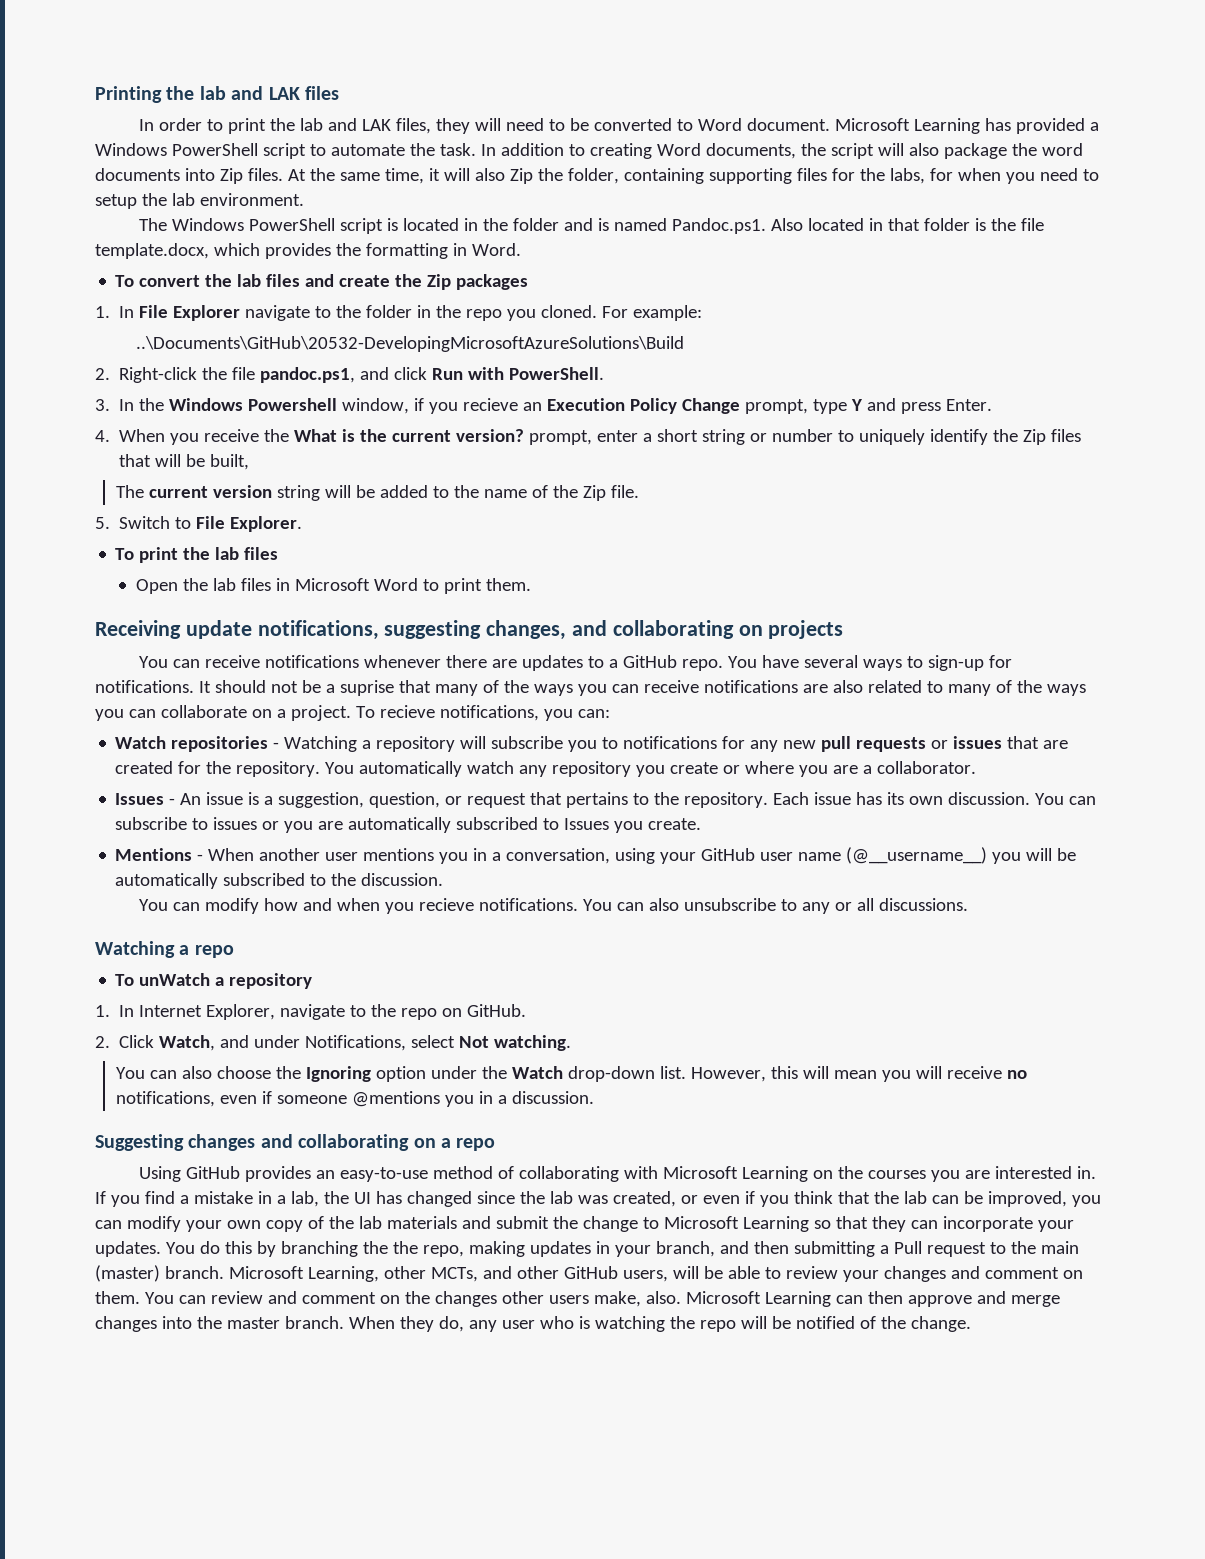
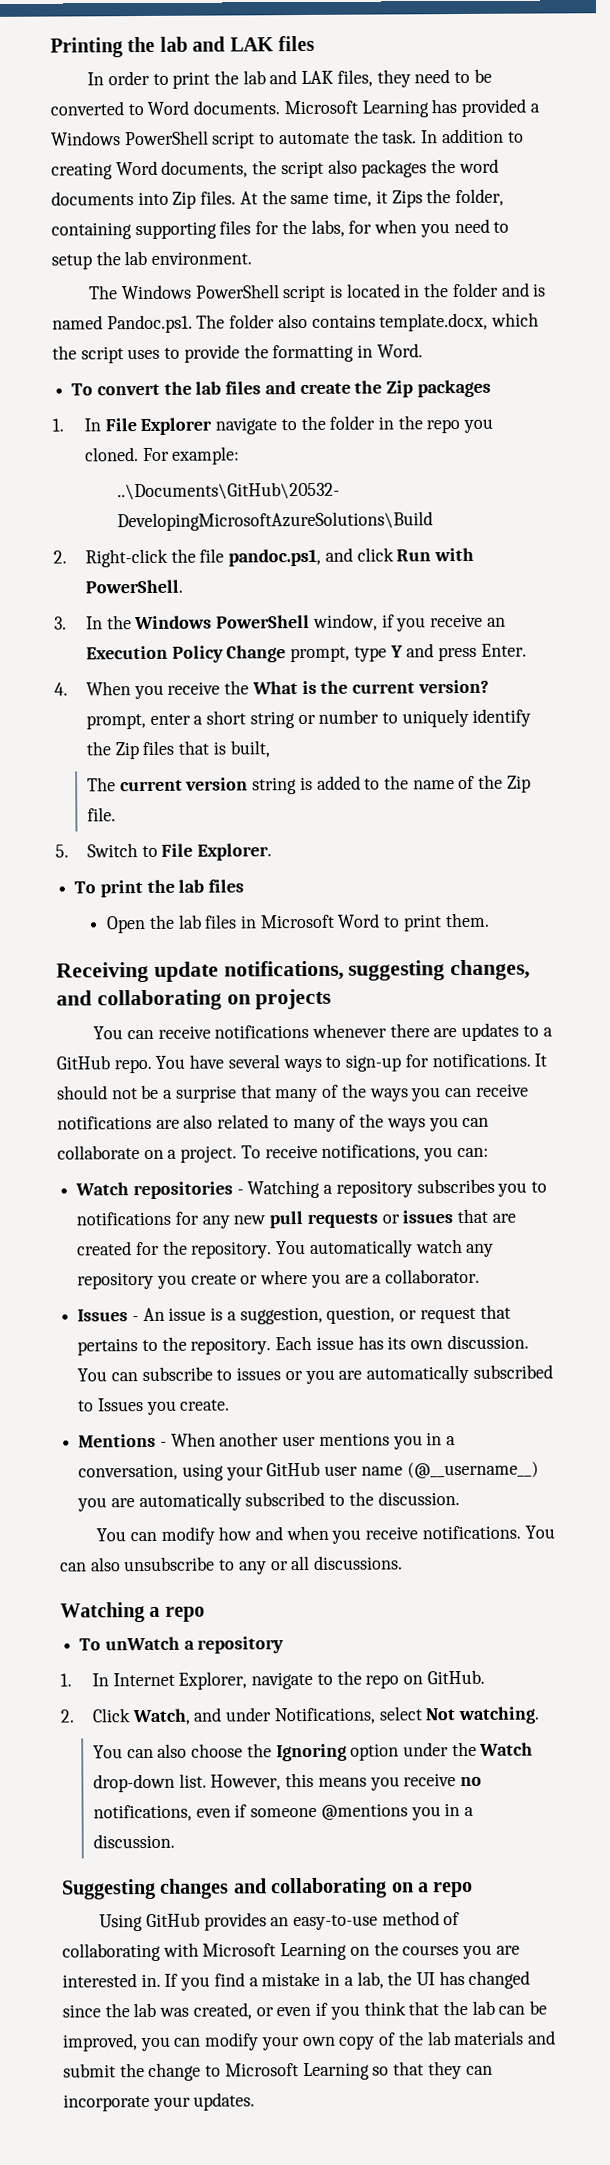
[475,118,502,131] will -> (411, 78) none
[747,118,831,131] document. -> [193,100,281,115] documents.
[877,143,1007,159] will also package -> [327,159,428,178] also packages
[443,168,533,184] will also Zip -> [391,190,423,208] Zips
[771,218,1045,231] [95,243,331,259] Also located in that folder is the file template.docx, which provides -> [196,312,540,332] [52,344,240,364] The folder also contains template.docx, which the script uses to provide
[248,398,338,411] Powershell -> [216,614,311,629] PowerShell
[463,398,519,411] recieve -> [429,613,483,628] receive
[155,454,206,467] will be -> [212,741,226,755] is
[324,485,375,498] will be -> [299,776,313,791] is
[339,680,394,696] suprise -> [175,1085,237,1103] surprise
[379,705,435,718] recieve -> [264,1144,318,1159] receive
[460,736,564,749] will subscribe -> [416,1178,495,1194] subscribes
[1026,848,1077,861] will be -> [110,1498,135,1508] are
[419,898,475,911] recieve -> [365,1526,419,1540] receive
[802,1066,942,1082] will mean you will -> [317,1776,400,1791] means you
[165,1241,1079,1257] [95,1265,1083,1282] [95,1291,1060,1307] [95,1316,971,1332] You do this by branching the the repo, making updates in your branch, and then submitting a Pull request to the main (master) branch. Microsoft Learning, other MCTs, and other GitHub users, will be able to review your changes and comment on them. You can review and comment on the changes other users make, also. Microsoft Learning can then approve and merge changes into the master branch. When they do, any user who is watching the repo will be notified of the change. -> (256, 2101) none

